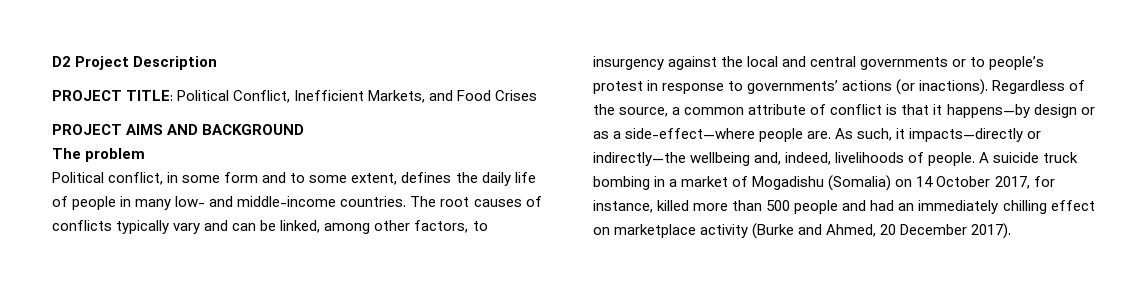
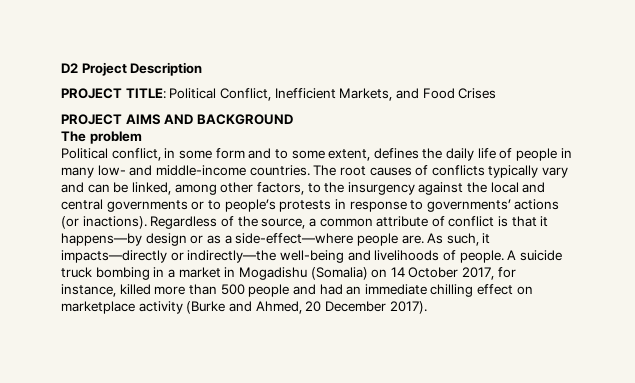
(488, 226) none -> [324,182,345,193] the
[593,81,643,94] protest -> [279,200,332,212] protests
[690,152,832,166] wellbeing and, indeed, -> [279,250,371,263] well-being and
[732,176,749,187] of -> [224,267,236,277] in
[918,200,999,214] immediately -> [364,284,427,295] immediate

